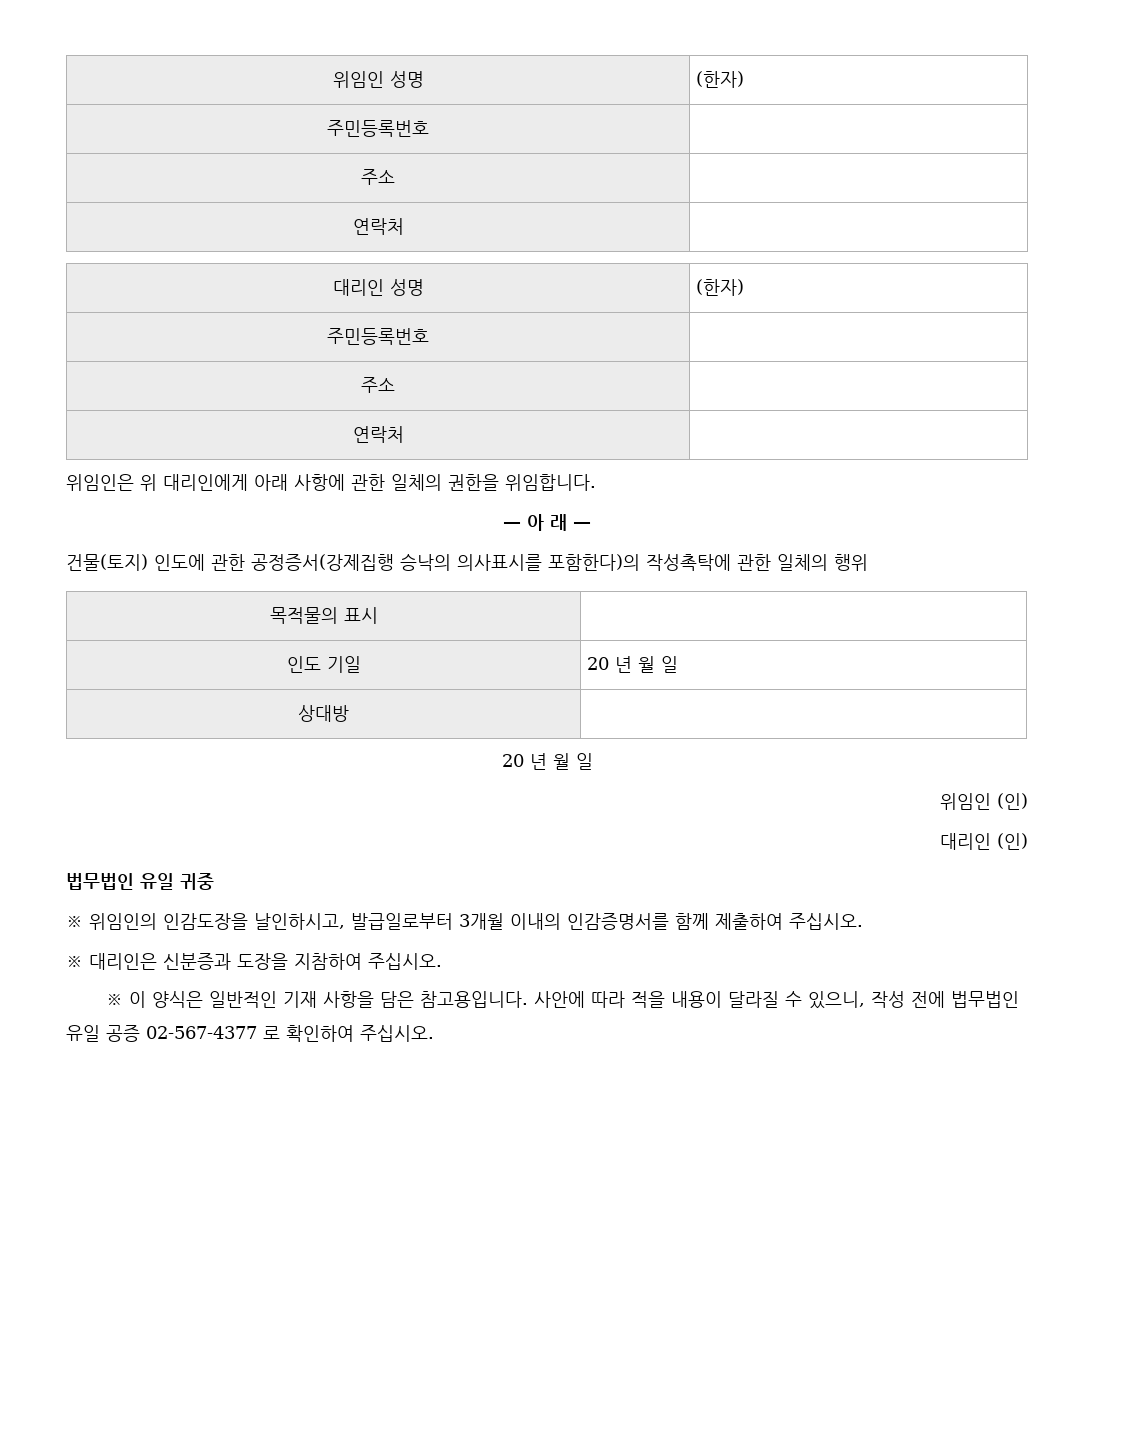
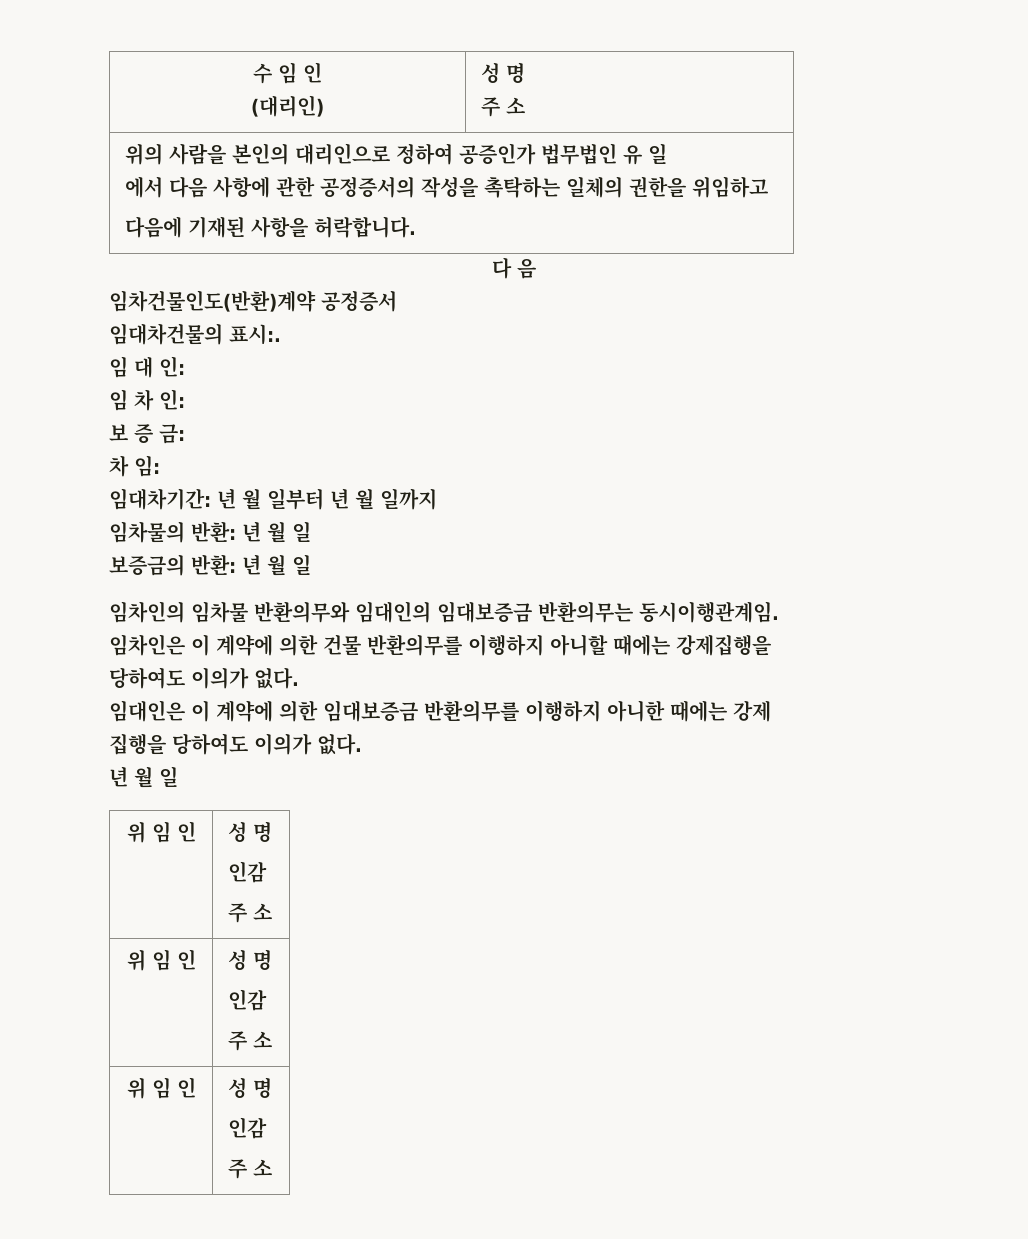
[332,71,424,88] [696,71,745,88] [327,120,429,137] [361,169,395,185] [352,218,404,235] [332,279,424,296] [696,279,745,296] [327,328,429,345] [361,377,395,393] [352,426,404,443] [66,474,596,491] [503,514,591,531] [66,553,868,571] [269,607,378,624] [286,656,361,673] [587,656,679,673] [298,705,349,722] [501,753,593,770] [940,793,1028,810] [940,833,1028,850] [66,873,214,890] [66,913,863,930] [66,953,442,970] [106,991,1020,1009] [66,1025,434,1042] 위임인 성명 | (한자) // 주민등록번호 | // 주소 | // 연락처 | // 대리인 성명 | (한자) // 주민등록번호 | // 주소 | // 연락처 | // 위임인은 위 대리인에게 아래 사항에 관한 일체의 권한을 위임합니다. // — 아 래 — // 건물(토지) 인도에 관한 공정증서(강제집행 승낙의 의사표시를 포함한다)의 작성촉탁에 관한 일체의 행위 // 목적물의 표시 | // 인도 기일 | 20 년 월 일 // 상대방 | // 20 년 월 일 // 위임인 (인) // 대리인 (인) // 법무법인 유일 귀중 // ※ 위임인의 인감도장을 날인하시고, 발급일로부터 3개월 이내의 인감증명서를 함께 제출하여 주십시오. // ※ 대리인은 신분증과 도장을 지참하여 주십시오. // ※ 이 양식은 일반적인 기재 사항을 담은 참고용입니다. 사안에 따라 적을 내용이 달라질 수 있으니, 작성 전에 법무법인 유일 공증 02-567-4377 로 확인하여 주십시오. -> [253,62,322,84] [251,95,324,117] [480,62,525,83] [480,97,525,117] [124,143,667,165] [124,176,768,198] [124,216,416,238] [492,257,536,279] [109,290,397,312] [109,323,281,345] [109,356,185,378] [109,389,185,411] [109,424,185,444] [109,455,160,477] [109,488,437,510] [109,521,311,543] [109,554,311,576] [109,601,779,623] [109,634,771,656] [109,667,299,689] [109,700,771,722] [109,733,362,755] [109,766,178,788] [126,821,196,843] [227,821,272,842] [227,861,267,883] [227,903,272,923] [126,949,196,971] [227,949,272,970] [227,989,267,1011] [227,1031,272,1051] [126,1077,196,1099] [227,1077,272,1098] [227,1117,267,1139] [227,1159,272,1179] 수 임 인 // (대리인) | 성 명 // 주 소 // 위의 사람을 본인의 대리인으로 정하여 공증인가 법무법인 유 일 // 에서 다음 사항에 관한 공정증서의 작성을 촉탁하는 일체의 권한을 위임하고 // 다음에 기재된 사항을 허락합니다. // 다 음 // 임차건물인도(반환)계약 공정증서 // 임대차건물의 표시:. // 임 대 인: // 임 차 인: // 보 증 금: // 차 임: // 임대차기간: 년 월 일부터 년 월 일까지 // 임차물의 반환: 년 월 일 // 보증금의 반환: 년 월 일 // 임차인의 임차물 반환의무와 임대인의 임대보증금 반환의무는 동시이행관계임. // 임차인은 이 계약에 의한 건물 반환의무를 이행하지 아니할 때에는 강제집행을 // 당하여도 이의가 없다. // 임대인은 이 계약에 의한 임대보증금 반환의무를 이행하지 아니한 때에는 강제 // 집행을 당하여도 이의가 없다. // 년 월 일 // 위 임 인 | 성 명 // 인감 // 주 소 // 위 임 인 | 성 명 // 인감 // 주 소 // 위 임 인 | 성 명 // 인감 // 주 소

